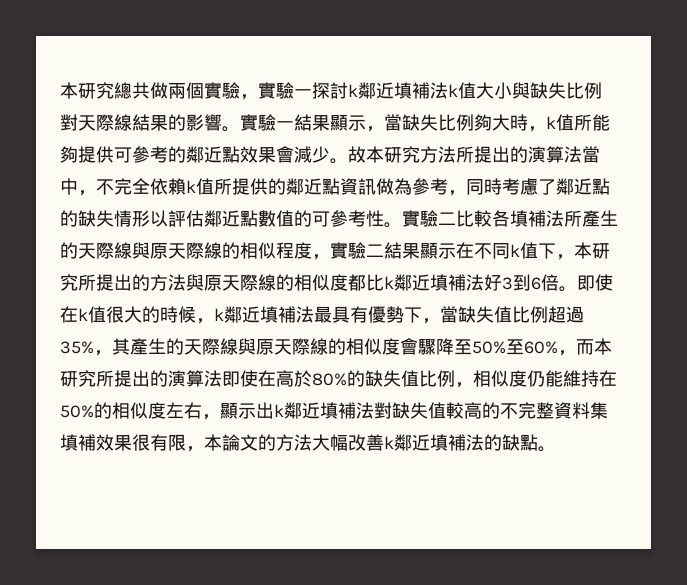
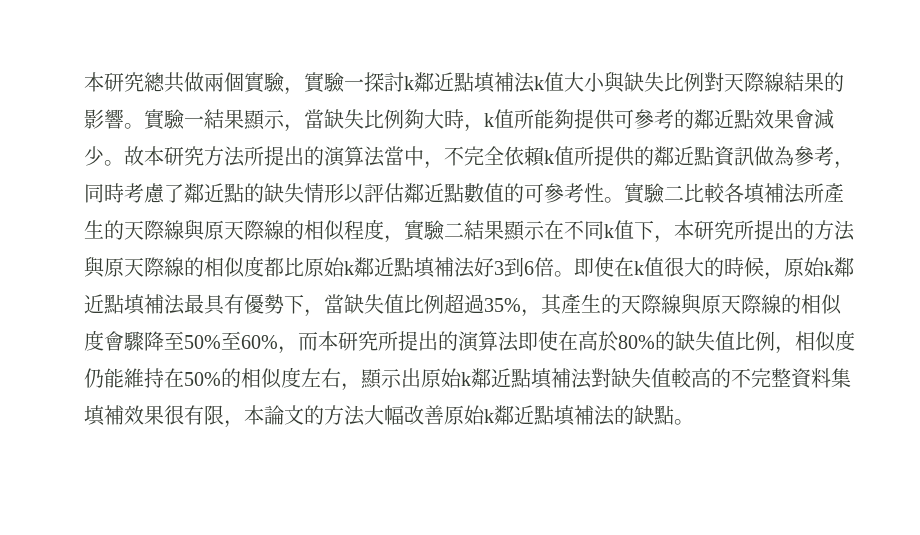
(394, 90) none -> [454,72,474,92] 點
[384,274,430,291] k鄰近 -> [304,257,414,277] 原始k鄰近點
[214,306,260,323] k鄰近 -> [784,257,854,277] [84,294,124,314] 原始k鄰近點
[274,402,320,419] k鄰近 -> [421,368,531,388] 原始k鄰近點
[384,434,430,451] k鄰近 -> [444,405,554,425] 原始k鄰近點

